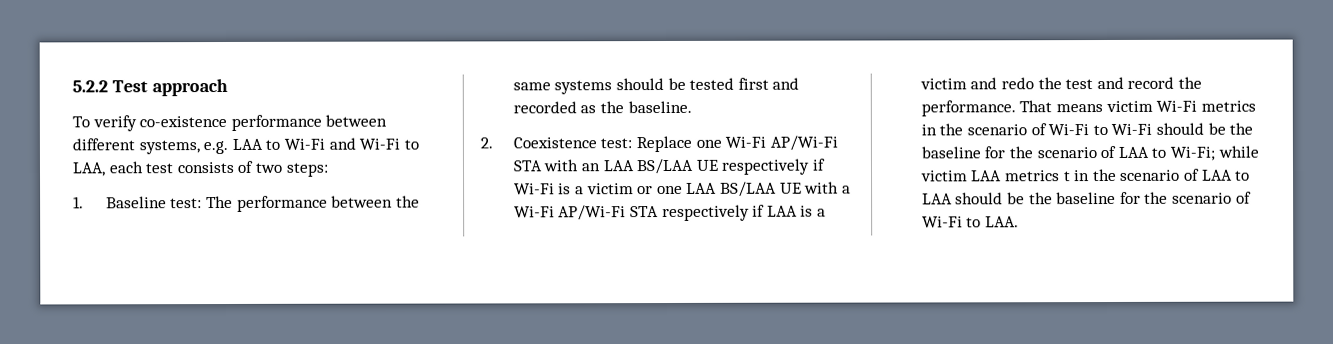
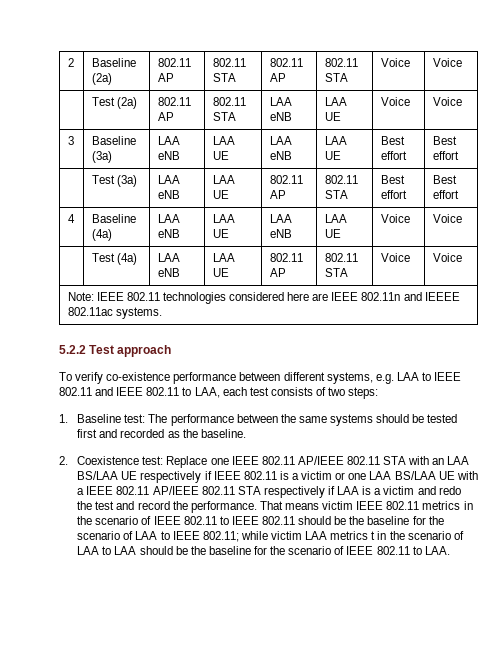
(72, 86) none -> [67,58,74,67] [91,58,136,67] [91,73,112,85] [157,58,191,67] [157,73,174,82] [212,58,246,67] [212,73,236,82] [269,58,303,67] [269,73,286,82] [324,58,358,67] [324,73,348,82] [380,58,410,67] [432,58,462,67] [91,97,137,109] [157,97,191,106] [157,112,174,121] [212,97,246,106] [212,112,236,121] [269,97,292,106] [269,112,292,121] [324,97,347,106] [324,112,341,121] [380,97,410,106] [432,97,462,106] [67,136,74,145] [91,136,136,145] [91,151,112,163] [157,136,180,145] [157,151,180,160] [212,136,235,145] [212,151,229,160] [269,136,292,145] [269,151,292,160] [324,136,347,145] [324,151,341,160] [380,136,405,145] [380,151,407,160] [432,136,457,145] [432,151,459,160] [91,175,137,187] [157,175,180,184] [157,190,180,199] [212,175,235,184] [212,190,229,199] [269,175,303,184] [269,190,286,199] [324,175,358,184] [324,190,348,199] [380,175,405,184] [380,190,407,199] [432,175,457,184] [432,190,459,199] [67,214,75,223] [91,214,136,223] [91,229,112,241] [157,214,180,223] [157,229,180,238] [212,214,235,223] [212,229,229,238] [269,214,292,223] [269,229,292,238] [324,214,347,223] [324,229,341,238] [380,214,410,223] [432,214,462,223] [91,253,137,265] [157,253,180,262] [157,268,180,277] [212,253,235,262] [212,268,229,277] [269,253,303,262] [269,268,286,277] [324,253,358,262] [324,268,348,277] [380,253,410,262] [432,253,462,262] [67,292,460,304] [67,307,162,319] 2 | Baseline (2a) | 802.11 AP | 802.11 STA | 802.11 AP | 802.11 STA | Voice | Voice // | Test (2a) | 802.11 AP | 802.11 STA | LAA eNB | LAA UE | Voice | Voice // 3 | Baseline (3a) | LAA eNB | LAA UE | LAA eNB | LAA UE | Best effort | Best effort // | Test (3a) | LAA eNB | LAA UE | 802.11 AP | 802.11 STA | Best effort | Best effort // 4 | Baseline (4a) | LAA eNB | LAA UE | LAA eNB | LAA UE | Voice | Voice // | Test (4a) | LAA eNB | LAA UE | 802.11 AP | 802.11 STA | Voice | Voice // Note: IEEE 802.11 technologies considered here are IEEE 802.11n and IEEEE 802.11ac systems. //
[283,137,401,150] Wi-Fi and Wi-Fi -> [434,372,462,381] [59,387,180,396] IEEE 802.11 and IEEE 802.11
[725,135,838,151] Wi-Fi AP/Wi-Fi -> [231,456,380,465] IEEE 802.11 AP/IEEE 802.11
[513,183,555,195] Wi-Fi -> [213,471,277,480] IEEE 802.11
[513,205,627,221] Wi-Fi AP/Wi-Fi -> [86,486,235,495] IEEE 802.11 AP/IEEE 802.11
[1156,100,1198,112] Wi-Fi -> [356,501,420,510] IEEE 802.11
[1048,123,1153,136] Wi-Fi to Wi-Fi -> [153,516,295,525] IEEE 802.11 to IEEE 802.11
[1169,146,1215,161] Wi-Fi; -> [172,531,239,542] IEEE 802.11;
[921,216,963,228] Wi-Fi -> [346,546,410,555] IEEE 802.11

